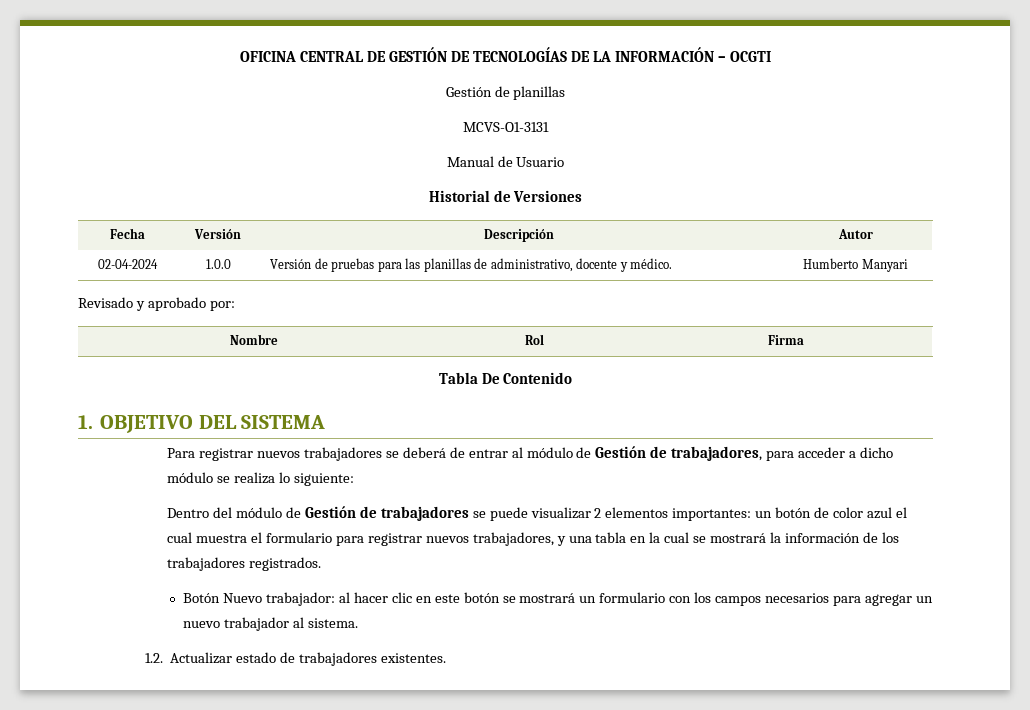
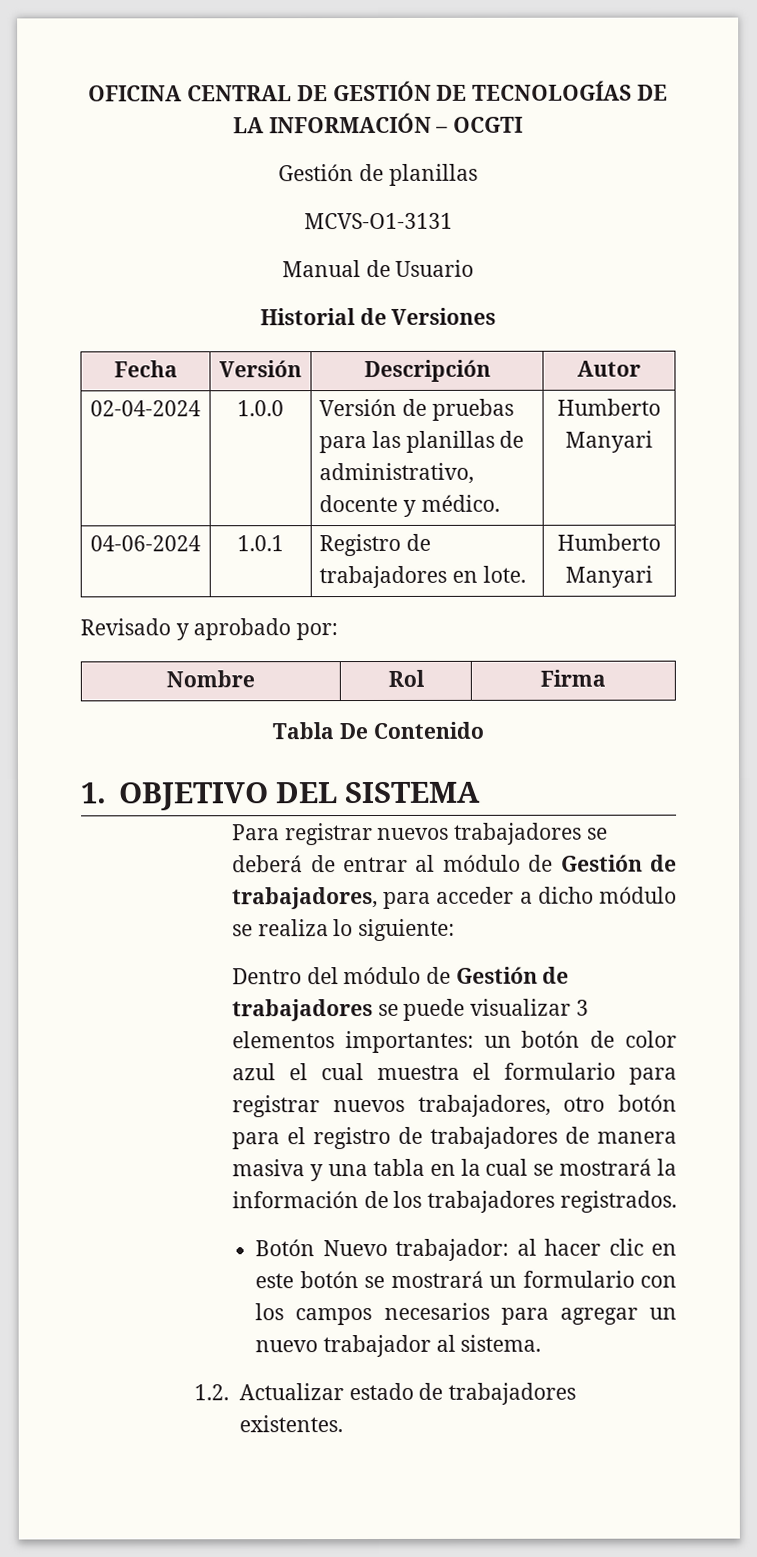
(908, 265) none -> [90,535,201,552] [236,535,284,552] [319,533,431,557] [319,565,526,589] [557,533,661,551] [565,565,653,588] // 04-06-2024 | 1.0.1 | Registro de trabajadores en lote. | Humberto Manyari
[594,508,602,518] 2 -> [575,999,589,1016] 3
(554, 539) none -> [563,1094,677,1112] [232,1126,678,1150] [232,1159,306,1177] otro botón para el registro de trabajadores de manera masiva

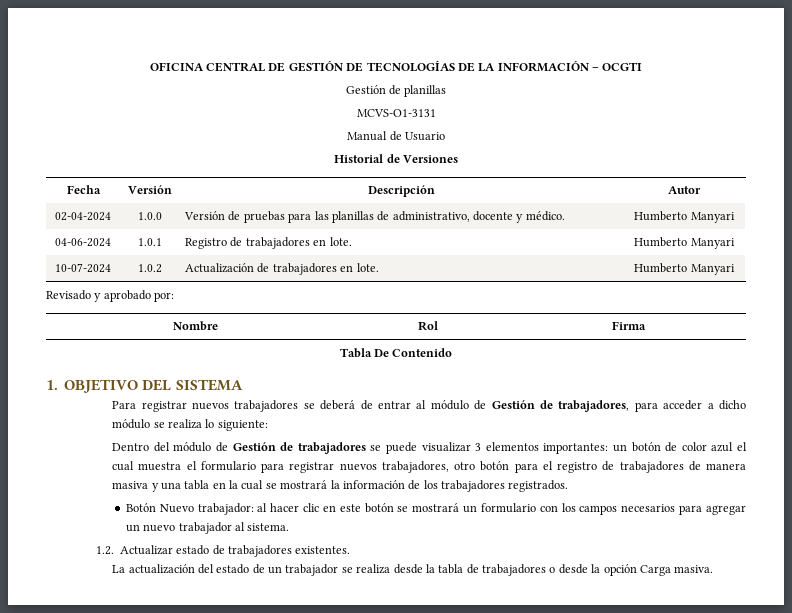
(653, 576) none -> [55,263,111,273] [138,264,162,273] [185,263,379,275] [634,263,735,275] // 10-07-2024 | 1.0.2 | Actualización de trabajadores en lote. | Humberto Manyari
(343, 1424) none -> [112,564,714,576] // La actualización del estado de un trabajador se realiza desde la tabla de trabajadores o desde la opción Carga masiva.

